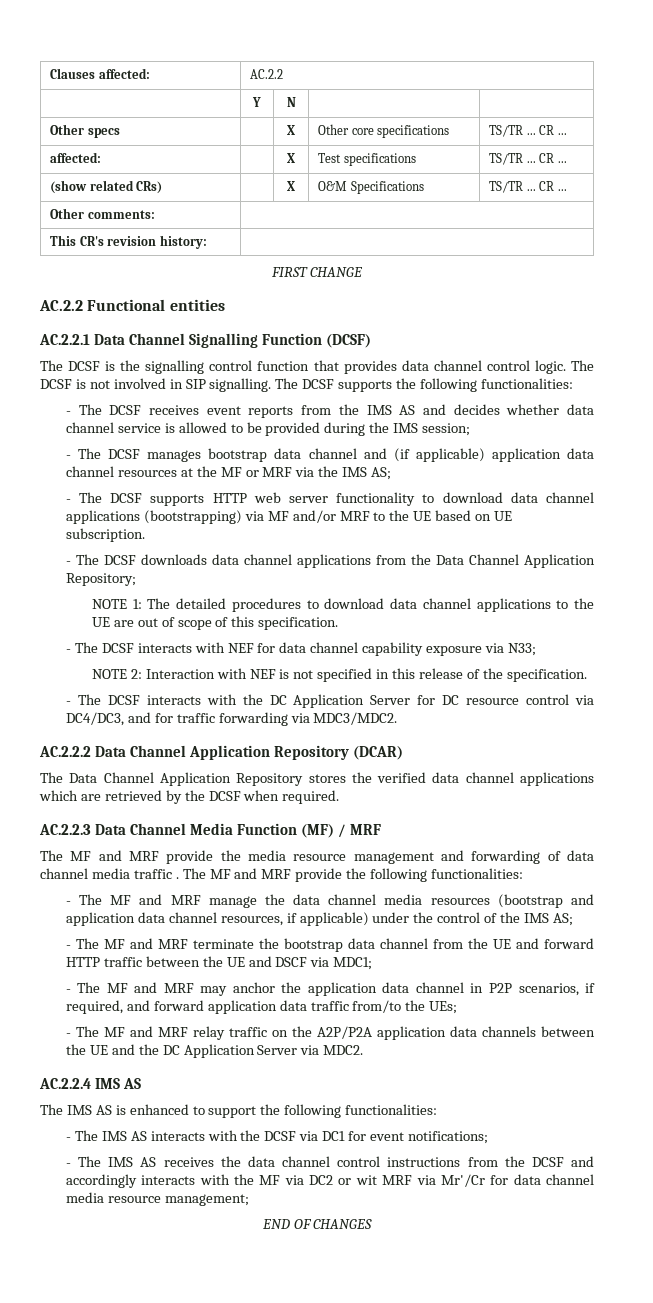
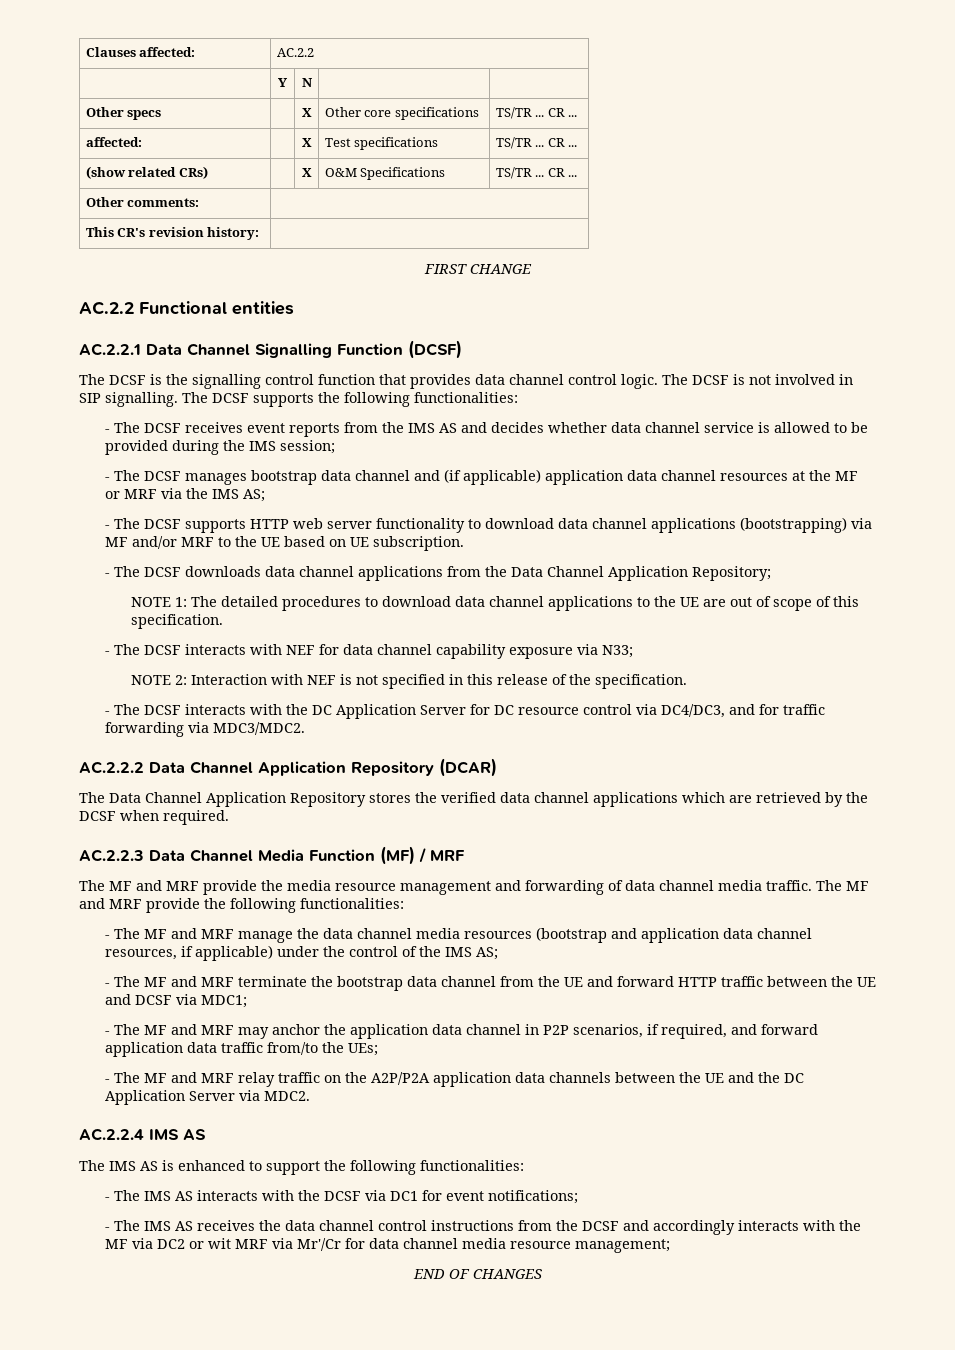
[133,869,179,879] traffic . -> [766,880,812,891] traffic.
[275,957,308,967] DSCF -> [134,995,172,1005] DCSF

